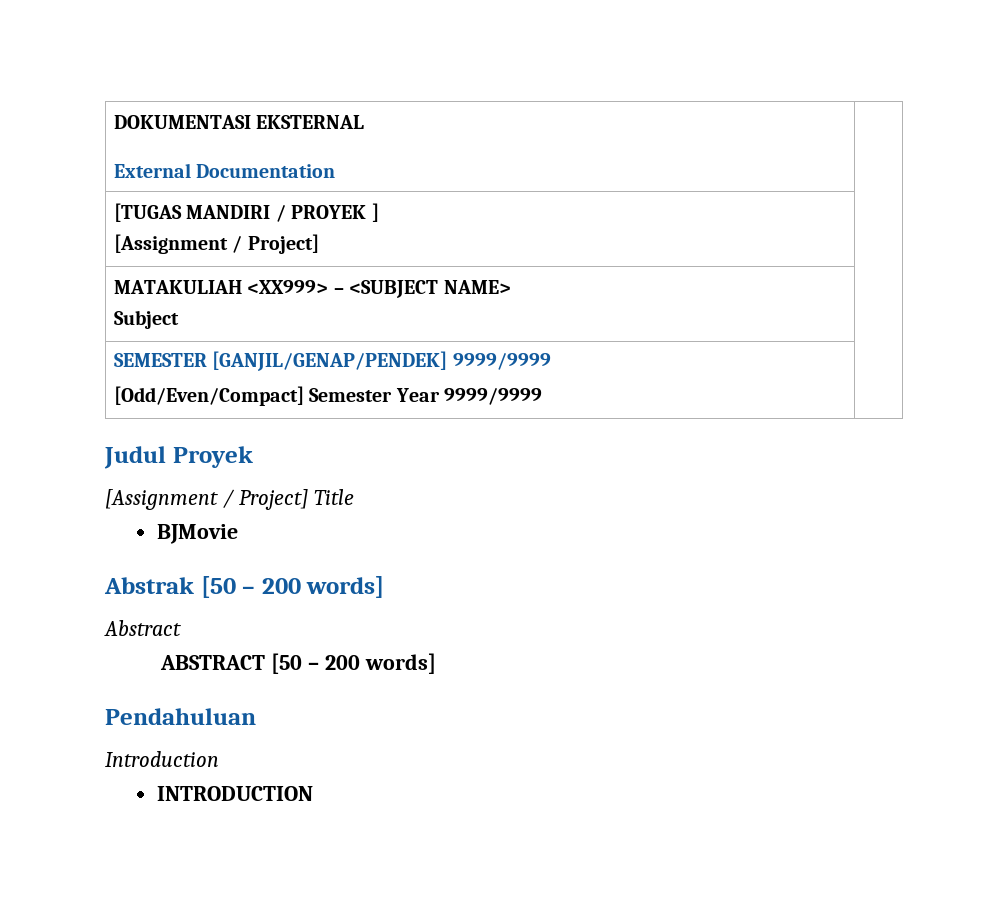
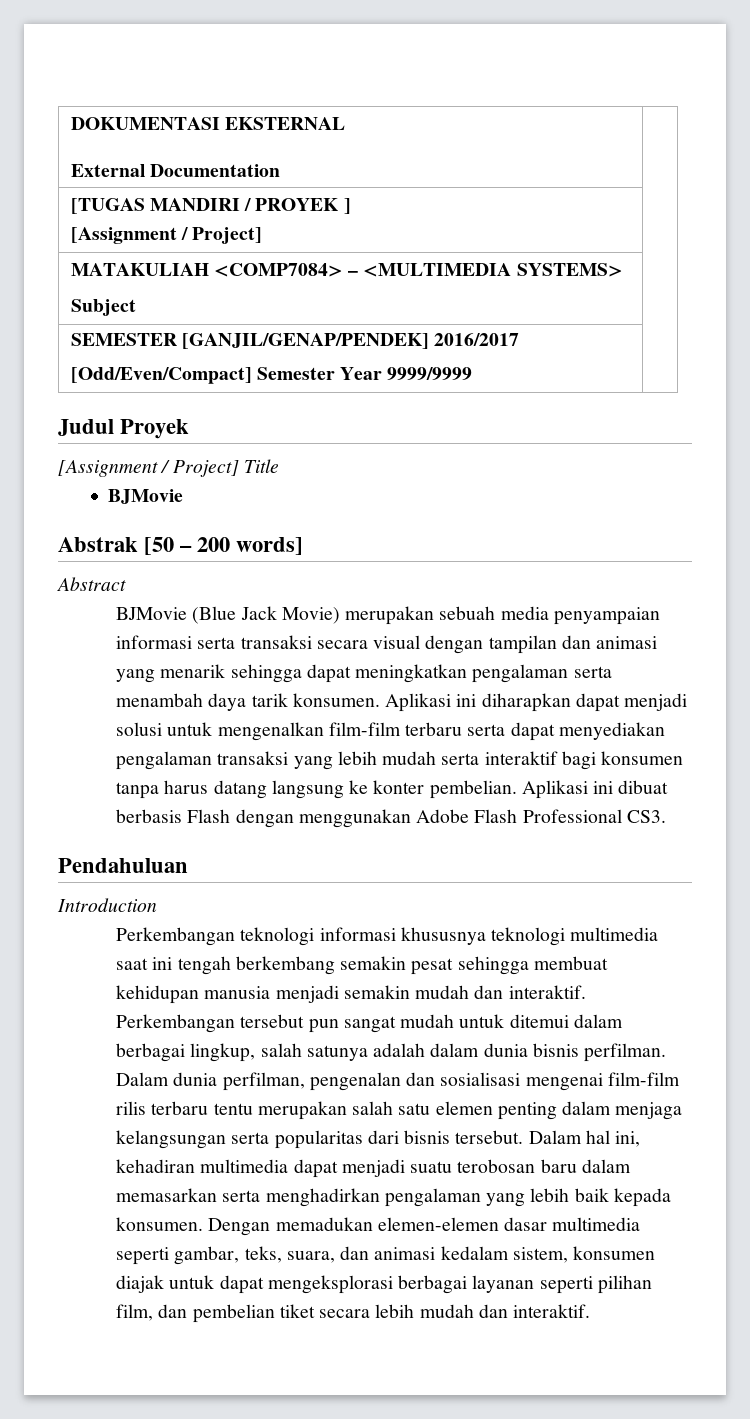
[247,280,511,298] <XX999> – <SUBJECT NAME> -> [213,263,623,277] <COMP7084> – <MULTIMEDIA SYSTEMS>
[452,353,551,370] 9999/9999 -> [434,333,520,346] 2016/2017
[160,653,436,674] [105,708,256,725] [105,751,219,767] [157,786,314,801] ABSTRACT [50 – 200 words] // Pendahuluan // Introduction // INTRODUCTION -> [116,606,660,625] [116,635,658,654] [116,664,612,683] [116,693,688,712] [116,722,665,741] [116,751,684,770] [116,780,669,799] [116,809,666,828] [58,858,188,873] [57,898,157,912] [116,927,659,946] [116,956,608,975] [116,985,586,1004] [116,1014,623,1033] [116,1043,667,1062] [116,1072,680,1091] [116,1101,683,1120] [116,1130,641,1149] [116,1159,631,1178] [116,1188,671,1207] [116,1217,641,1236] [116,1246,656,1265] [116,1275,652,1294] [116,1304,591,1323] BJMovie (Blue Jack Movie) merupakan sebuah media penyampaian informasi serta transaksi secara visual dengan tampilan dan animasi yang menarik sehingga dapat meningkatkan pengalaman serta menambah daya tarik konsumen. Aplikasi ini diharapkan dapat menjadi solusi untuk mengenalkan film-film terbaru serta dapat menyediakan pengalaman transaksi yang lebih mudah serta interaktif bagi konsumen tanpa harus datang langsung ke konter pembelian. Aplikasi ini dibuat berbasis Flash dengan menggunakan Adobe Flash Professional CS3. // Pendahuluan // Introduction // Perkembangan teknologi informasi khususnya teknologi multimedia saat ini tengah berkembang semakin pesat sehingga membuat kehidupan manusia menjadi semakin mudah dan interaktif. Perkembangan tersebut pun sangat mudah untuk ditemui dalam berbagai lingkup, salah satunya adalah dalam dunia bisnis perfilman. Dalam dunia perfilman, pengenalan dan sosialisasi mengenai film-film rilis terbaru tentu merupakan salah satu elemen penting dalam menjaga kelangsungan serta popularitas dari bisnis tersebut. Dalam hal ini, kehadiran multimedia dapat menjadi suatu terobosan baru dalam memasarkan serta menghadirkan pengalaman yang lebih baik kepada konsumen. Dengan memadukan elemen-elemen dasar multimedia seperti gambar, teks, suara, dan animasi kedalam sistem, konsumen diajak untuk dapat mengeksplorasi berbagai layanan seperti pilihan film, dan pembelian tiket secara lebih mudah dan interaktif.

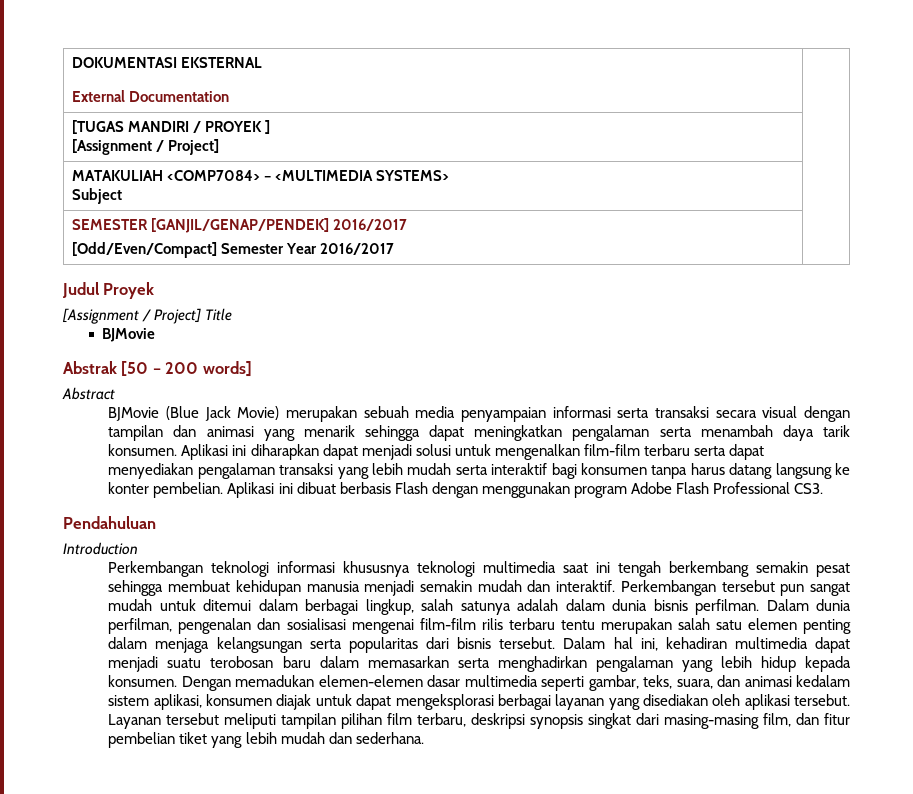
[387,367,473,380] 9999/9999 -> [320,243,395,255] 2016/2017
(411, 818) none -> [573,486,627,498] program
[574,1188,609,1202] baik -> [760,656,796,672] hidup
[512,1247,568,1263] sistem, -> [108,694,202,710] sistem aplikasi,
[539,1275,652,1294] seperti pilihan -> [608,694,850,710] [108,713,760,729] yang disediakan oleh aplikasi tersebut. Layanan tersebut meliputi tampilan pilihan film terbaru, deskripsi synopsis singkat dari masing-masing
(188, 1311) none -> [823,713,850,725] fitur
[319,1309,371,1318] secara -> [211,736,243,748] yang
[513,1304,591,1318] interaktif. -> [355,732,424,744] sederhana.

